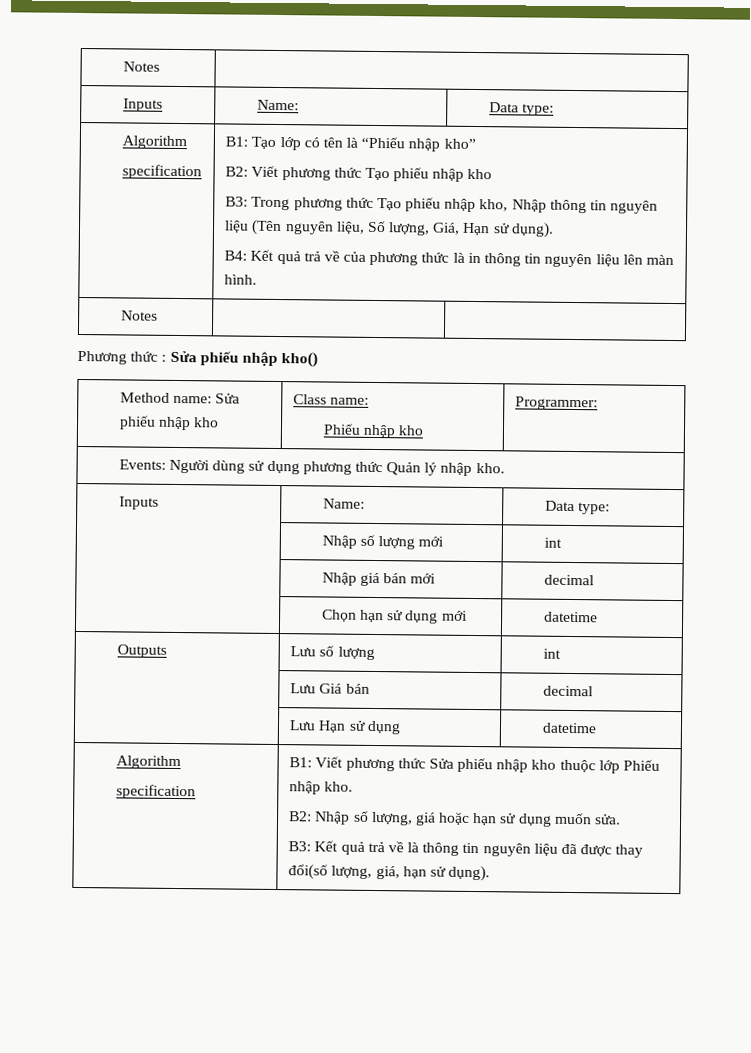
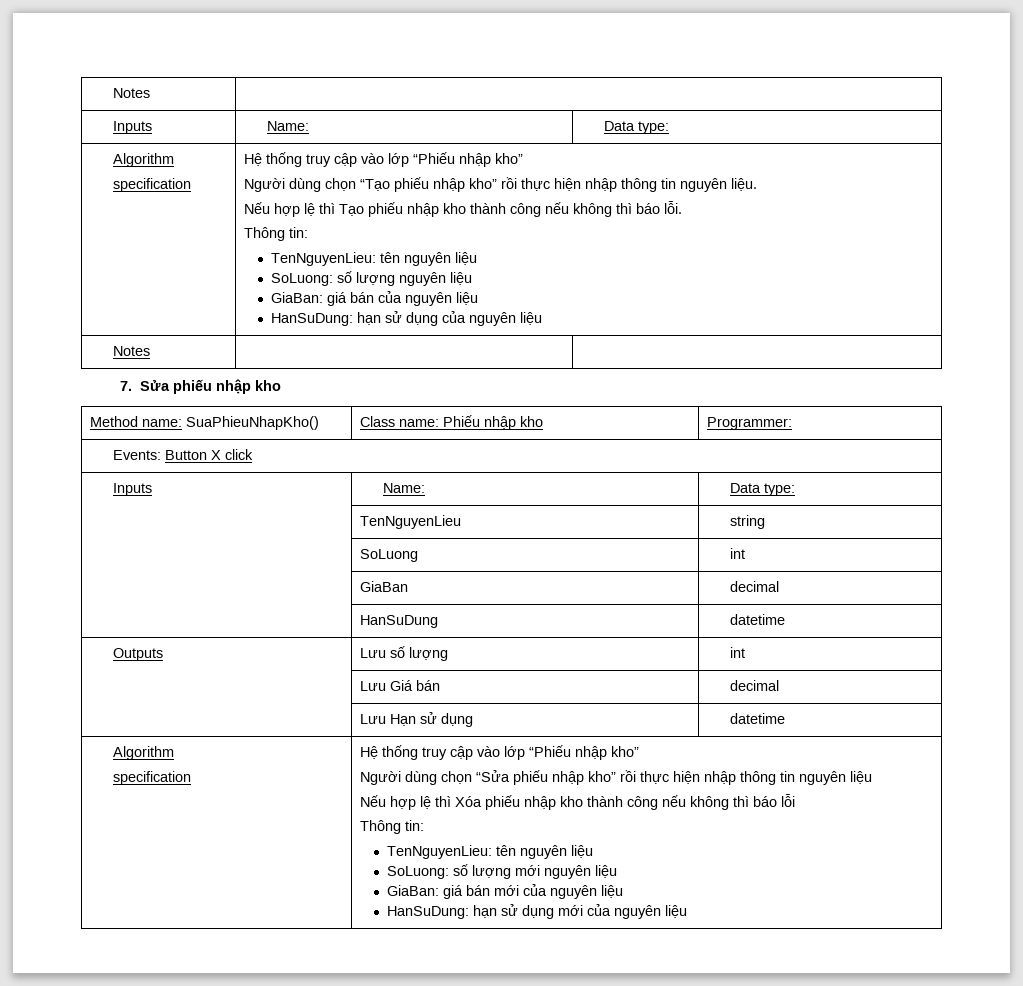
[225,136,476,152] [225,165,493,182] [225,196,659,214] [224,219,554,238] [224,249,674,268] [224,274,258,285] [120,310,158,321] [77,350,319,368] [119,392,241,404] [118,415,220,431] B1: Tạo lớp có tên là “Phiếu nhập kho” // B2: Viết phương thức Tạo phiếu nhập kho // B3: Trong phương thức Tạo phiếu nhập kho, Nhập thông tin nguyên liệu (Tên nguyên liệu, Số lượng, Giá, Hạn sử dụng). // B4: Kết quả trả về của phương thức là in thông tin nguyên liệu lên màn hình. // Notes | | // Phương thức : Sửa phiếu nhập kho() // Method name: Sửa phiếu nhập kho -> [243,152,523,167] [243,177,757,192] [243,201,682,217] [243,227,308,241] [271,252,478,266] [271,271,473,286] [271,291,479,306] [271,311,543,326] [113,346,151,356] [120,379,281,394] [89,416,319,430] Hệ thống truy cập vào lớp “Phiếu nhập kho” // Người dùng chọn “Tạo phiếu nhập kho” rồi thực hiện nhập thông tin nguyên liệu. // Nếu hợp lệ thì Tạo phiếu nhập kho thành công nếu không thì báo lỗi. // Thông tin: // TenNguyenLieu: tên nguyên liệu // SoLuong: số lượng nguyên liệu // GiaBan: giá bán của nguyên liệu // HanSuDung: hạn sử dụng của nguyên liệu // Notes | | // 7. Sửa phiếu nhập kho // Method name: SuaPhieuNhapKho()
(370, 401) // -> (439, 423) none
[168,459,505,476] [118,496,159,510] [322,498,365,509] [544,500,610,515] [321,534,445,550] [543,537,562,548] [321,572,437,587] [543,574,594,586] [321,609,468,624] Người dùng sử dụng phương thức Quản lý nhập kho. // Inputs | Name: | Data type: // | Nhập số lượng mới | int // | Nhập giá bán mới | decimal // | Chọn hạn sử dụng mới -> [165,449,254,460] [113,483,153,496] [383,483,426,493] [730,483,796,496] [359,515,461,529] [730,515,766,529] [359,549,418,562] [730,548,746,559] [359,581,408,592] [730,581,780,592] [359,615,438,628] Button X click // Inputs | Name: | Data type: // | TenNguyenLieu | string // | SoLuong | int // | GiaBan | decimal // | HanSuDung
[289,756,661,774] [289,781,354,795] [289,810,622,827] [288,840,644,858] [288,864,491,882] B1: Viết phương thức Sửa phiếu nhập kho thuộc lớp Phiếu nhập kho. // B2: Nhập số lượng, giá hoặc hạn sử dụng muốn sửa. // B3: Kết quả trả về là thông tin nguyên liệu đã được thay đổi(số lượng, giá, hạn sử dụng). -> [359,745,639,760] [359,770,872,785] [359,794,795,810] [359,820,424,834] [387,845,594,859] [387,864,618,879] [387,884,624,899] [387,904,688,919] Hệ thống truy cập vào lớp “Phiếu nhập kho” // Người dùng chọn “Sửa phiếu nhập kho” rồi thực hiện nhập thông tin nguyên liệu // Nếu hợp lệ thì Xóa phiếu nhập kho thành công nếu không thì báo lỗi // Thông tin: // TenNguyenLieu: tên nguyên liệu // SoLuong: số lượng mới nguyên liệu // GiaBan: giá bán mới của nguyên liệu // HanSuDung: hạn sử dụng mới của nguyên liệu

